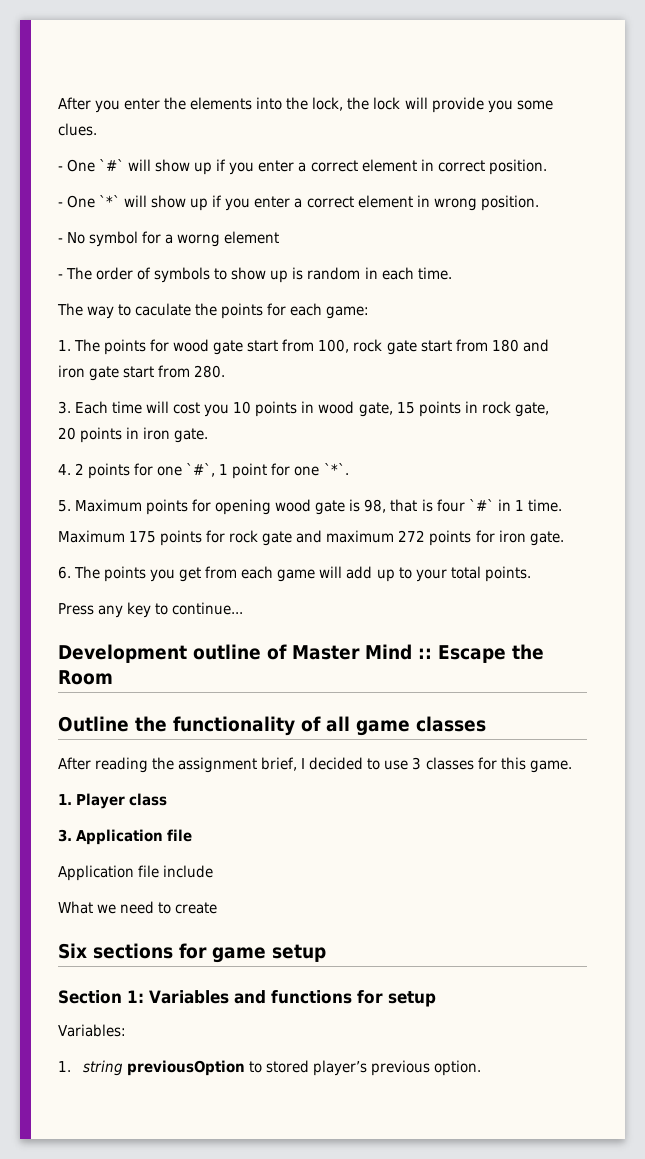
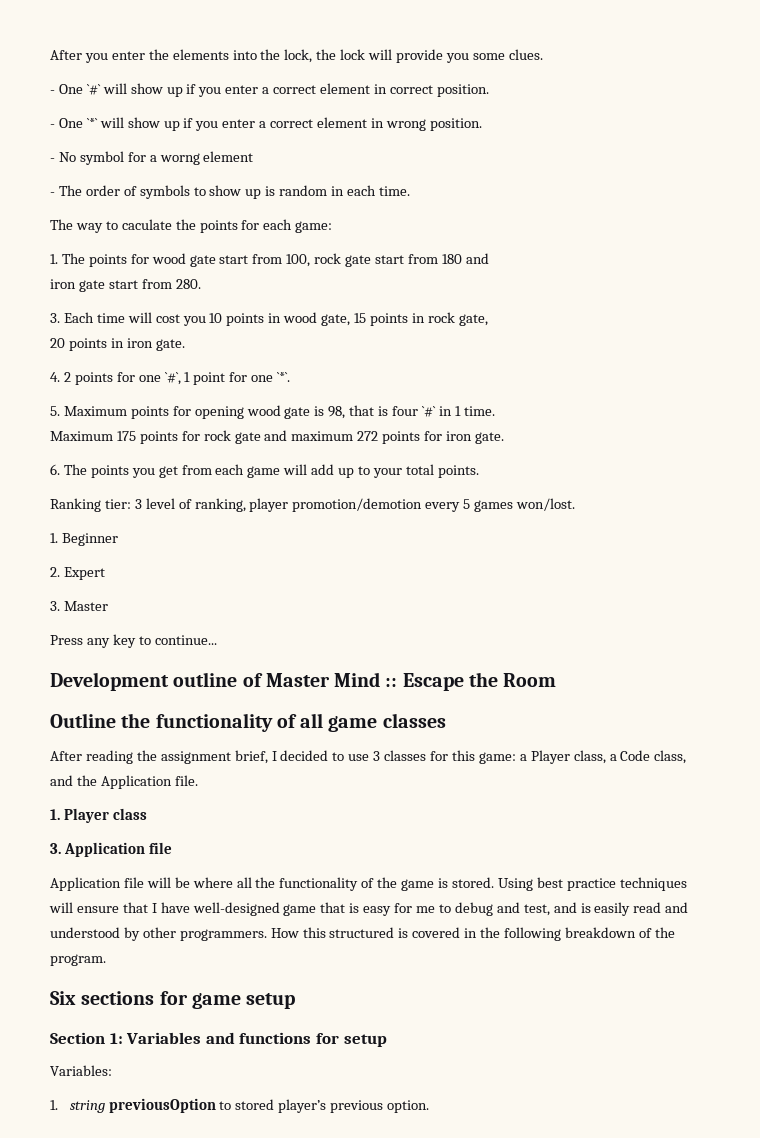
(531, 574) none -> [50,498,576,512] [50,533,118,546] [50,567,105,580] [50,601,108,611] // Ranking tier: 3 level of ranking, player promotion/demotion every 5 games won/lost. // 1. Beginner // 2. Expert // 3. Master
[529,760,572,773] game. -> [478,750,687,764] [50,775,198,789] game: a Player class, a Code class, and the Application file.
[163,865,214,878] [58,901,218,914] include // What we need to create -> [146,877,687,891] [49,902,689,916] [50,927,675,941] [50,954,106,966] will be where all the functionality of the game is stored. Using best practice techniques will ensure that I have well-designed game that is easy for me to debug and test, and is easily read and understood by other programmers. How this structured is covered in the following breakdown of the program.

